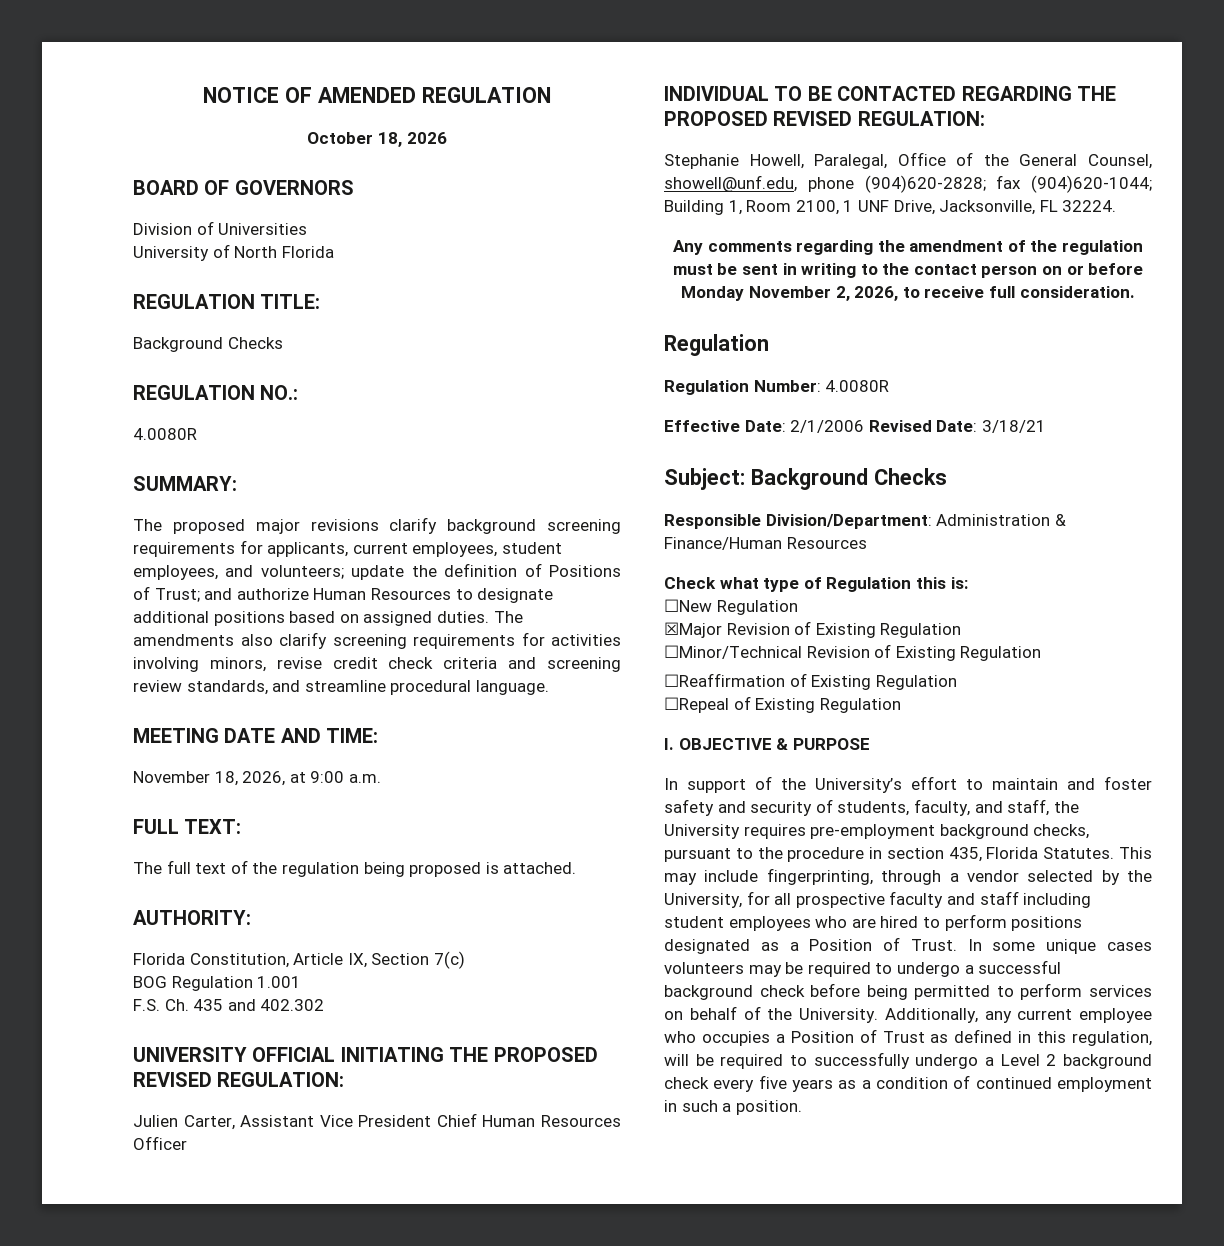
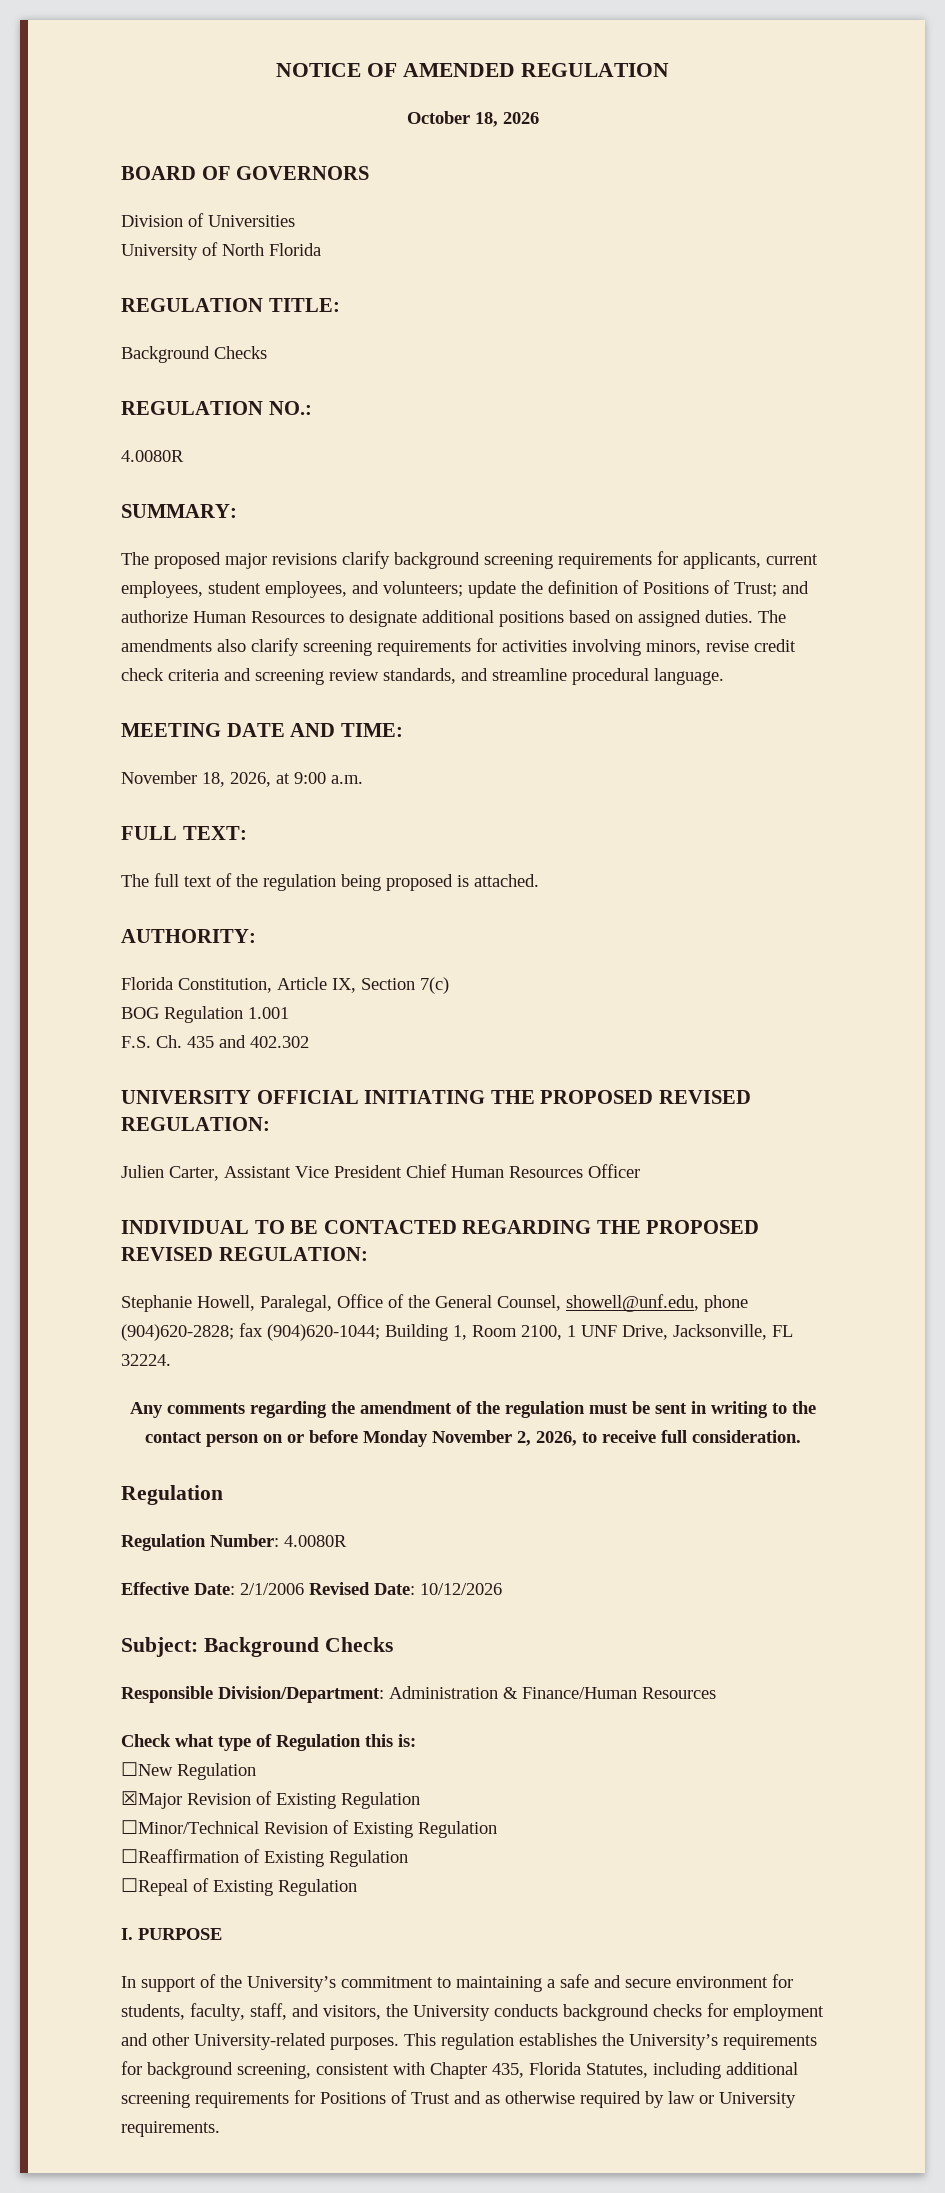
[981,420,1046,433] 3/18/21 -> [420,1583,502,1595] 10/12/2026
[678,738,789,750] OBJECTIVE & -> (133, 1934) none
[911,776,1152,790] [664,799,1079,816] [664,824,1090,839] [664,847,1152,862] [664,868,1152,885] [664,891,1092,908] [664,914,1083,931] [664,937,1152,954] [664,960,1062,977] [664,983,1152,1000] [664,1006,1152,1023] [664,1029,1152,1046] [664,1052,1152,1069] [664,1075,1152,1092] [664,1100,802,1115] effort to maintain and foster safety and security of students, faculty, and staff, the University requires pre-employment background checks, pursuant to the procedure in section 435, Florida Statutes. This may include fingerprinting, through a vendor selected by the University, for all prospective faculty and staff including student employees who are hired to perform positions designated as a Position of Trust. In some unique cases volunteers may be required to undergo a successful background check before being permitted to perform services on behalf of the University. Additionally, any current employee who occupies a Position of Trust as defined in this regulation, will be required to successfully undergo a Level 2 background check every five years as a condition of continued employment in such a position. -> [341,1974,793,1992] [121,2003,824,2021] [121,2033,817,2050] [121,2061,798,2079] [121,2090,796,2108] [121,2121,220,2137] commitment to maintaining a safe and secure environment for students, faculty, staff, and visitors, the University conducts background checks for employment and other University-related purposes. This regulation establishes the University’s requirements for background screening, consistent with Chapter 435, Florida Statutes, including additional screening requirements for Positions of Trust and as otherwise required by law or University requirements.

